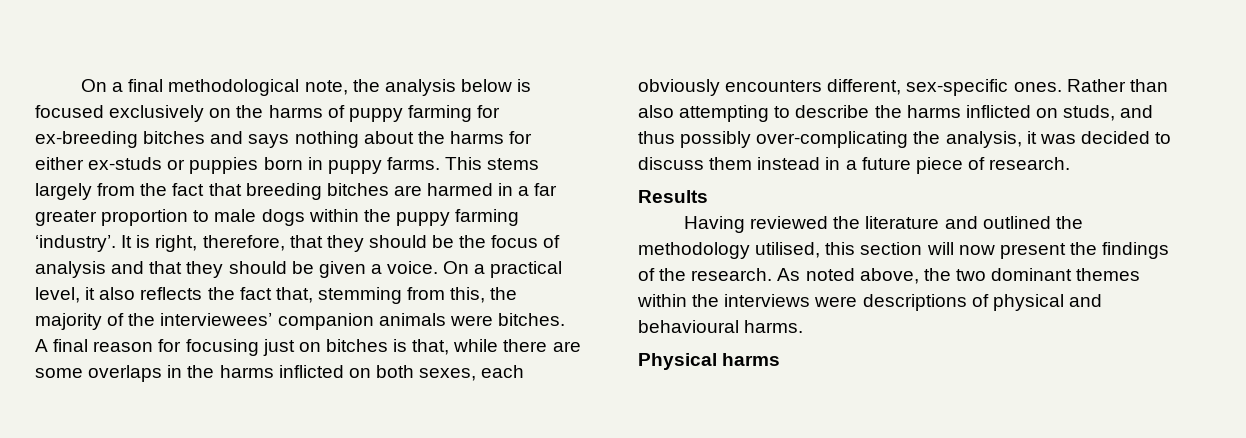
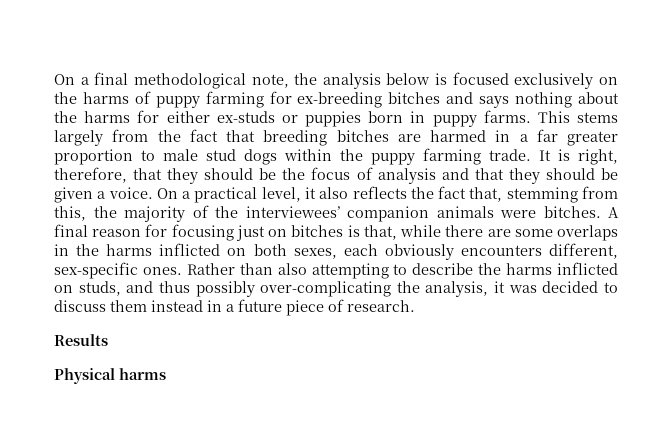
(257, 215) none -> [206,149,236,161] stud
[35,235,116,252] ‘industry’. -> [489,149,531,161] trade.
[683,216,1083,233] [638,242,1170,259] [638,268,1141,284] [637,294,1102,311] [638,320,804,333] // Having reviewed the literature and outlined the methodology utilised, this section will now present the findings of the research. As noted above, the two dominant themes within the interviews were descriptions of physical and behavioural harms. -> (108, 340) none

